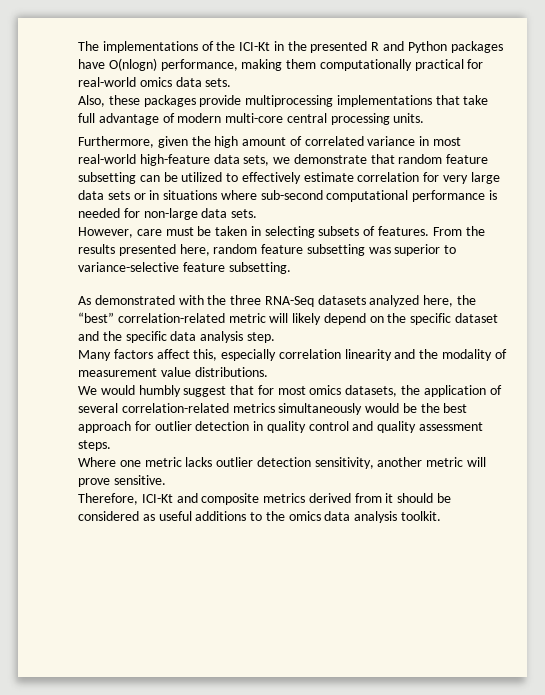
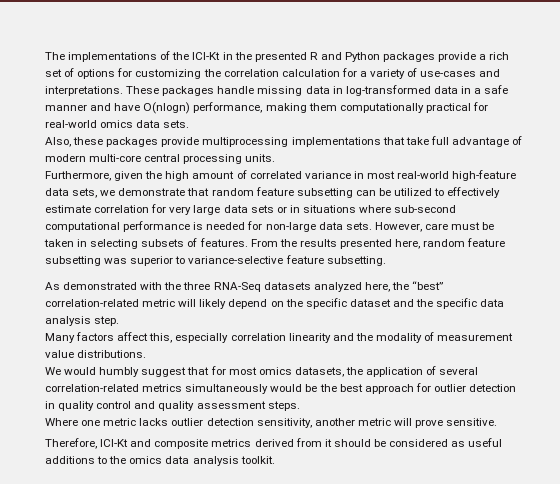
(503, 47) none -> [438,52,510,62] [45,68,501,79] [45,85,509,96] [45,103,112,111] provide a rich set of options for customizing the correlation calculation for a variety of use-cases and interpretations. These packages handle missing data in log-transformed data in a safe manner and
(258, 213) // -> (372, 226) none

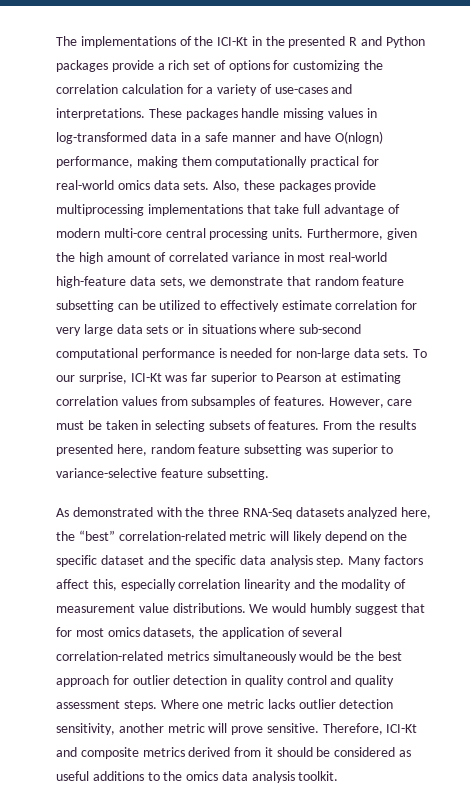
[305,86,330,94] data -> [327,108,363,118] values
(190, 124) // -> (210, 185) none
(276, 158) // -> (304, 233) none
(372, 226) none -> [413,349,428,358] [56,372,402,384] [56,396,325,408] To our surprise, ICI-Kt was far superior to Pearson at estimating correlation values from subsamples of features.
(120, 321) // -> (345, 561) none
(147, 354) // -> (246, 608) none
(300, 406) // -> (157, 705) none
(498, 422) // -> (319, 728) none

